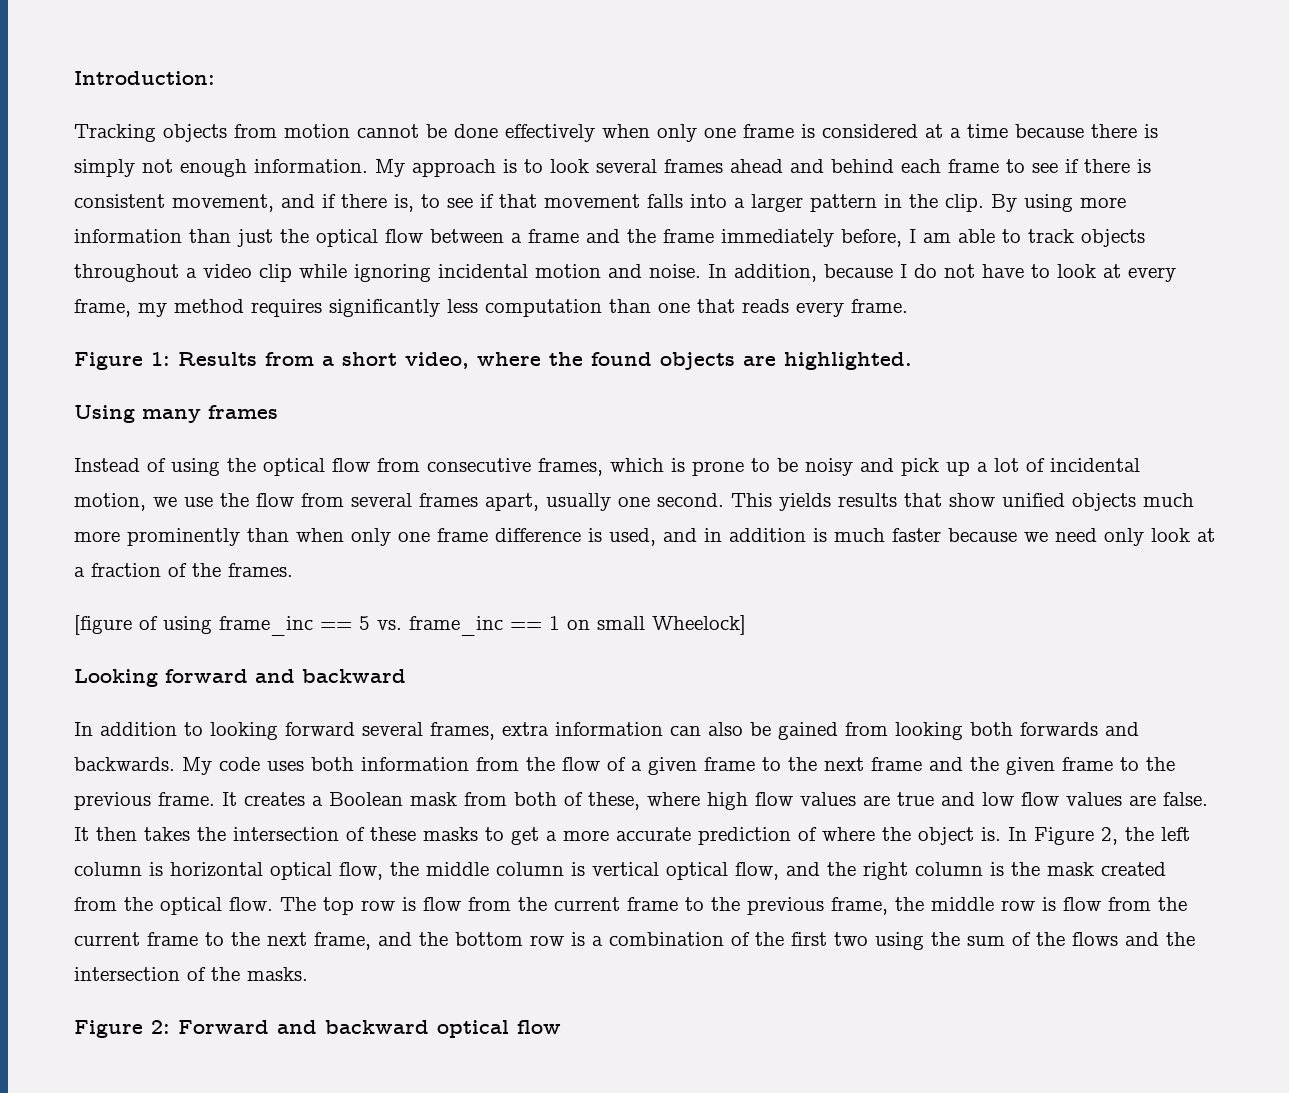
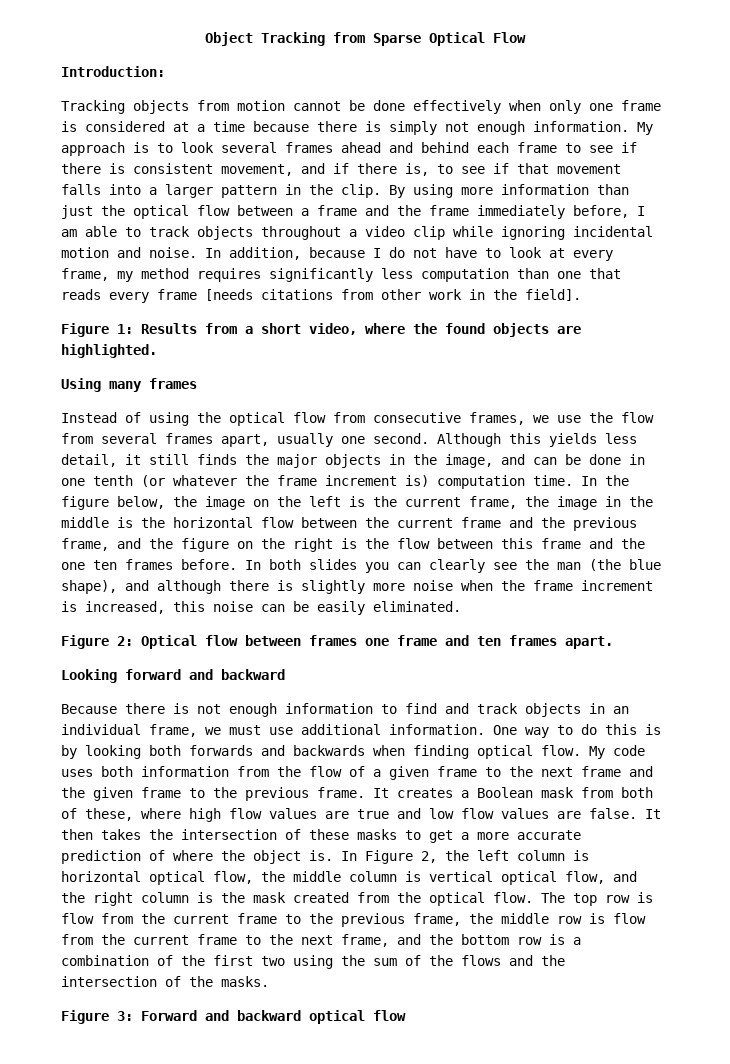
(74, 78) none -> [204,32,526,46] Object Tracking from Sparse Optical Flow //
[851,299,908,313] frame. -> [157,289,581,301] frame [needs citations from other work in the field].
[610,458,1140,476] [74,493,146,511] which is prone to be noisy and pick up a lot of incidental motion, -> (525, 418) none
[731,493,1194,511] [74,528,1215,546] [74,563,293,577] [74,615,746,636] [74,669,406,687] [74,722,1139,740] [74,757,175,771] This yields results that show unified objects much more prominently than when only one frame difference is used, and in addition is much faster because we need only look at a fraction of the frames. // [figure of using frame_inc == 5 vs. frame_inc == 1 on small Wheelock] // Looking forward and backward // In addition to looking forward several frames, extra information can also be gained from looking both forwards and backwards. -> [437,433,637,447] [61,454,645,468] [61,475,629,489] [61,496,653,510] [61,517,637,531] [61,538,645,552] [61,559,661,573] [61,580,653,594] [61,601,461,615] [61,635,613,649] [61,669,285,683] [61,703,629,717] [61,724,661,738] [61,745,581,759] Although this yields less detail, it still finds the major objects in the image, and can be done in one tenth (or whatever the frame increment is) computation time. In the figure below, the image on the left is the current frame, the image in the middle is the horizontal flow between the current frame and the previous frame, and the figure on the right is the flow between this frame and the one ten frames before. In both slides you can clearly see the man (the blue shape), and although there is slightly more noise when the frame increment is increased, this noise can be easily eliminated. // Figure 2: Optical flow between frames one frame and ten frames apart. // Looking forward and backward // Because there is not enough information to find and track objects in an individual frame, we must use additional information. One way to do this is by looking both forwards and backwards when finding optical flow.
[151,1020,170,1034] 2: -> [117,1011,133,1021] 3:

